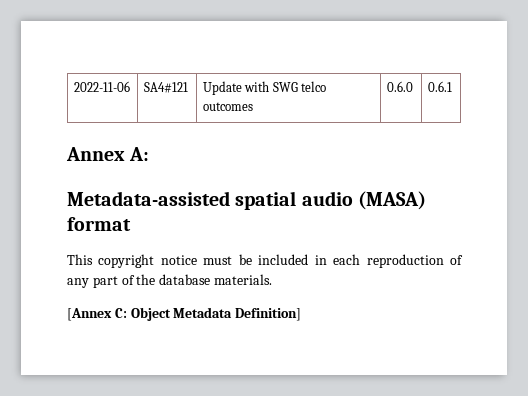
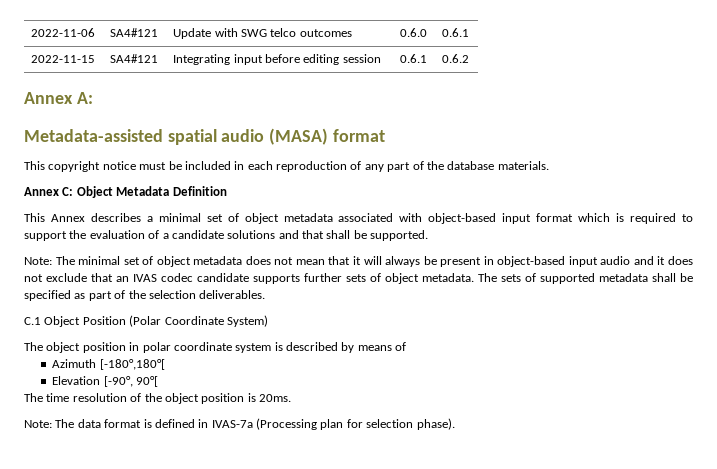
(452, 86) none -> [31,55,96,63] [110,54,159,63] [173,54,381,65] [400,54,428,63] [442,54,470,63] // 2022-11-15 | SA4#121 | Integrating input before editing session | 0.6.1 | 0.6.2
[67,308,112,321] [Annex -> [24,187,59,196] Annex
[235,308,302,321] Definition] -> [172,186,227,196] [24,213,694,224] [24,230,429,241] [24,256,693,267] [24,273,693,284] [24,290,266,301] [24,315,268,327] [24,342,407,353] [52,359,165,370] [52,376,159,387] [24,393,291,404] [24,418,455,430] Definition // This Annex describes a minimal set of object metadata associated with object-based input format which is required to support the evaluation of a candidate solutions and that shall be supported. // Note: The minimal set of object metadata does not mean that it will always be present in object-based input audio and it does not exclude that an IVAS codec candidate supports further sets of object metadata. The sets of supported metadata shall be specified as part of the selection deliverables. // C.1 Object Position (Polar Coordinate System) // The object position in polar coordinate system is described by means of // Azimuth [-180°,180°[ // Elevation [-90°, 90°[ // The time resolution of the object position is 20ms. // Note: The data format is defined in IVAS-7a (Processing plan for selection phase).

